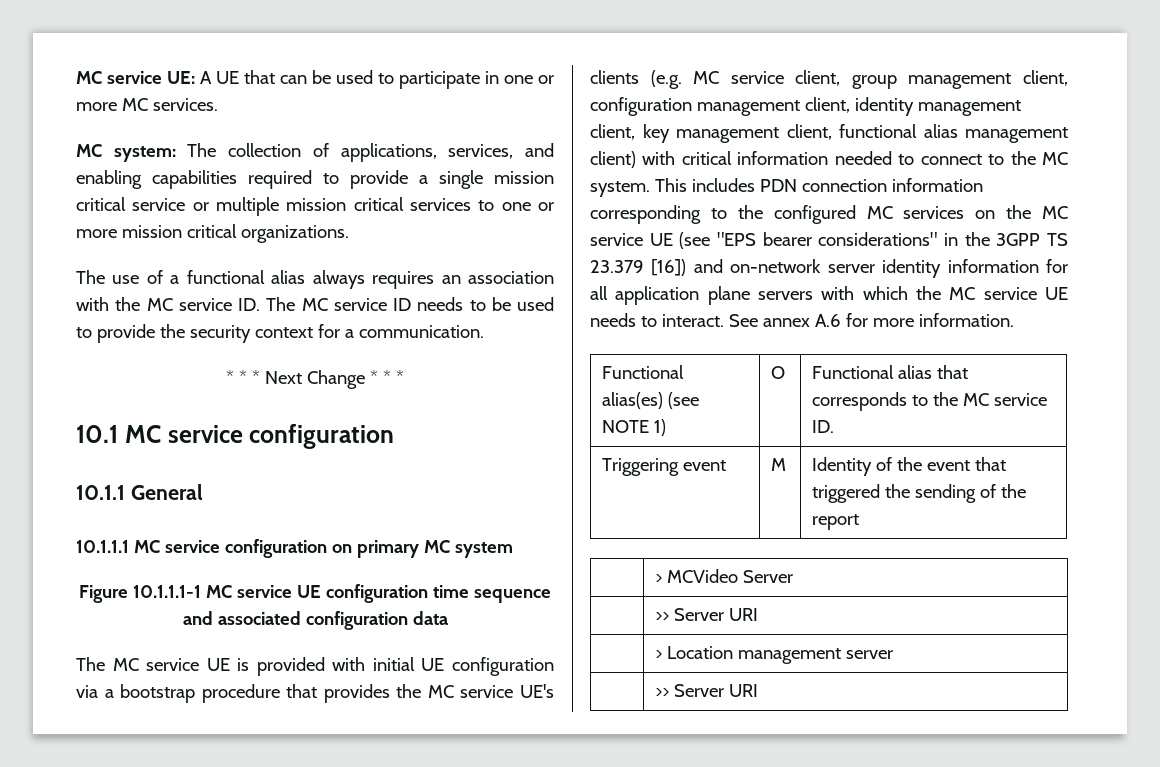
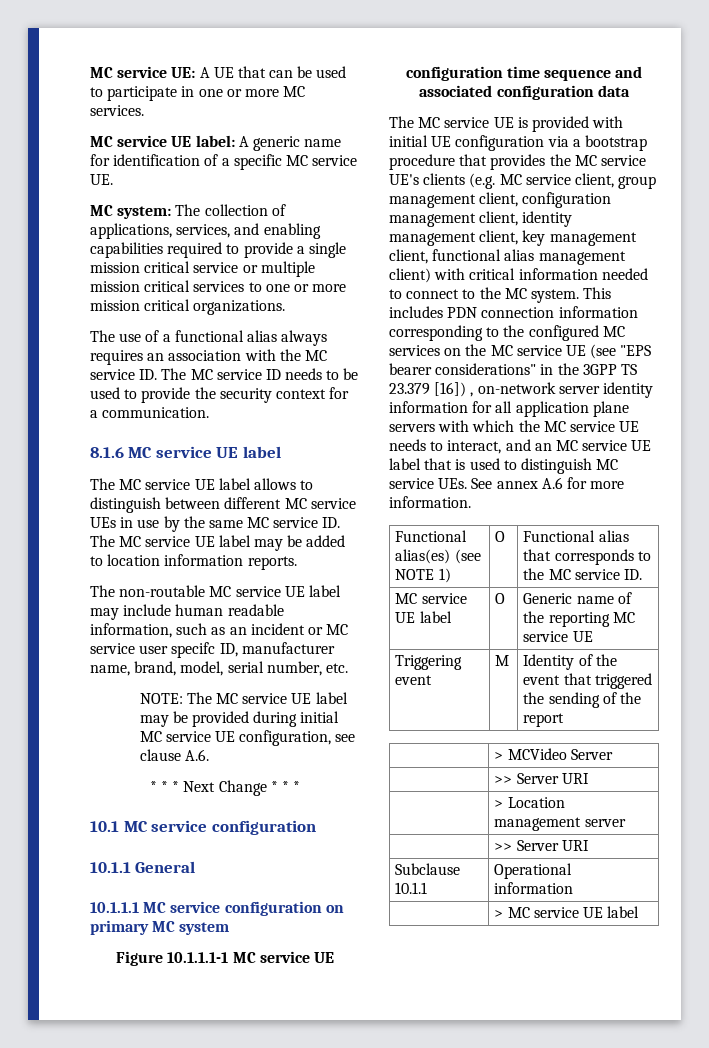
(218, 104) none -> [90,135,342,151] [90,154,358,170] [90,174,113,185] // MC service UE label: A generic name for identification of a specific MC service UE.
(484, 331) none -> [90,446,281,458] [90,478,314,490] [90,497,356,513] [90,516,341,532] [90,535,346,551] [90,554,297,570] [90,585,341,597] [90,604,284,620] [90,623,349,638] [90,642,335,658] [90,661,348,676] [139,692,348,704] [139,711,340,727] [139,730,356,746] [139,749,209,761] // 8.1.6 MC service UE label // The MC service UE label allows to distinguish between different MC service UEs in use by the same MC service ID. The MC service UE label may be added to location information reports. // The non-routable MC service UE label may include human readable information, such as an incident or MC service user specifc ID, manufacturer name, brand, model, serial number, etc. // NOTE: The MC service UE label may be provided during initial MC service UE configuration, see clause A.6.
[693,259,723,273] and -> [470,392,474,397] ,
[661,314,724,327] interact. -> [447,439,652,454] [389,458,619,474] [389,478,468,489] interact, and an MC service UE label that is used to distinguish MC service UEs.
(835, 426) none -> [395,593,467,604] [395,611,452,623] [495,593,506,604] [523,592,632,604] [523,611,635,627] [523,631,593,642] // MC service UE label | O | Generic name of the reporting MC service UE
(759, 690) none -> [395,863,461,875] [395,882,428,894] [494,863,573,879] [494,882,574,894] [494,906,640,918] // Subclause 10.1.1 | Operational information // | > MC service UE label

